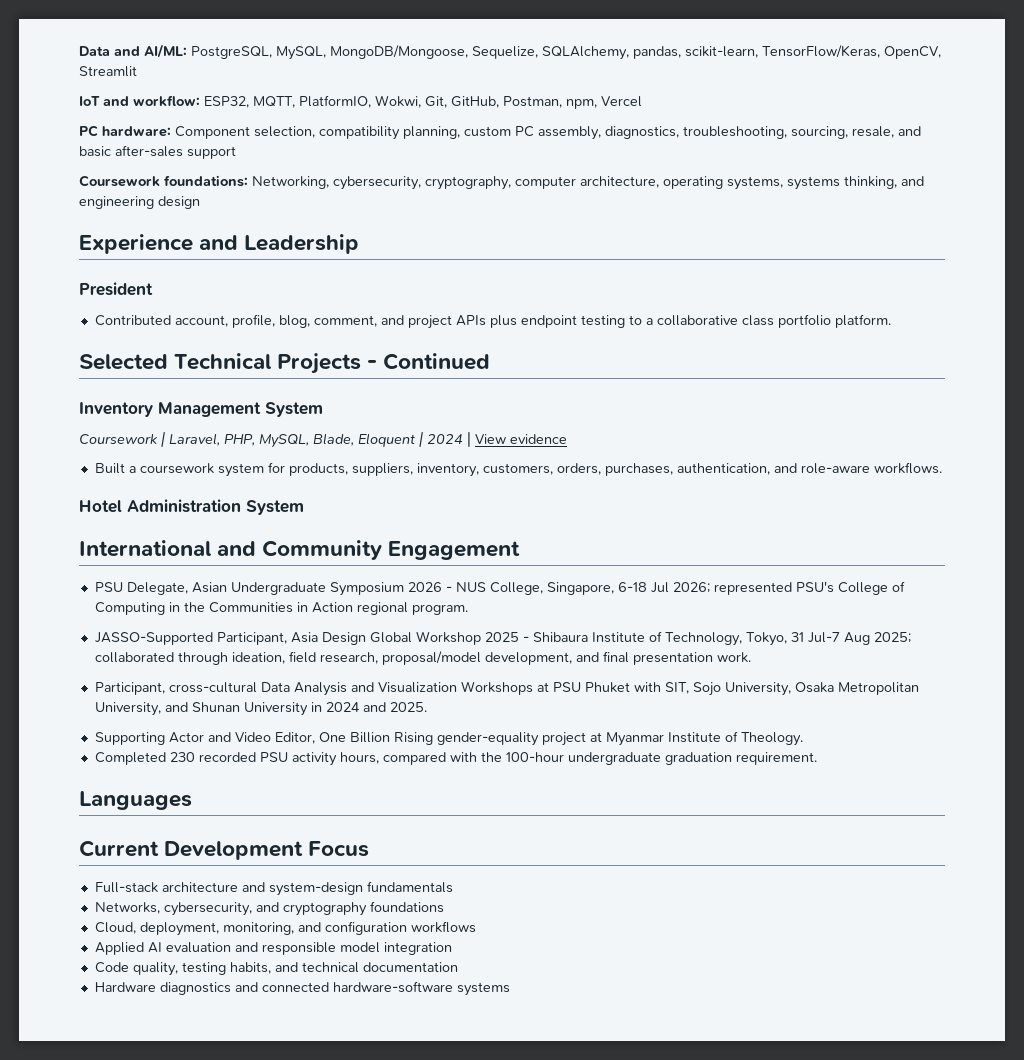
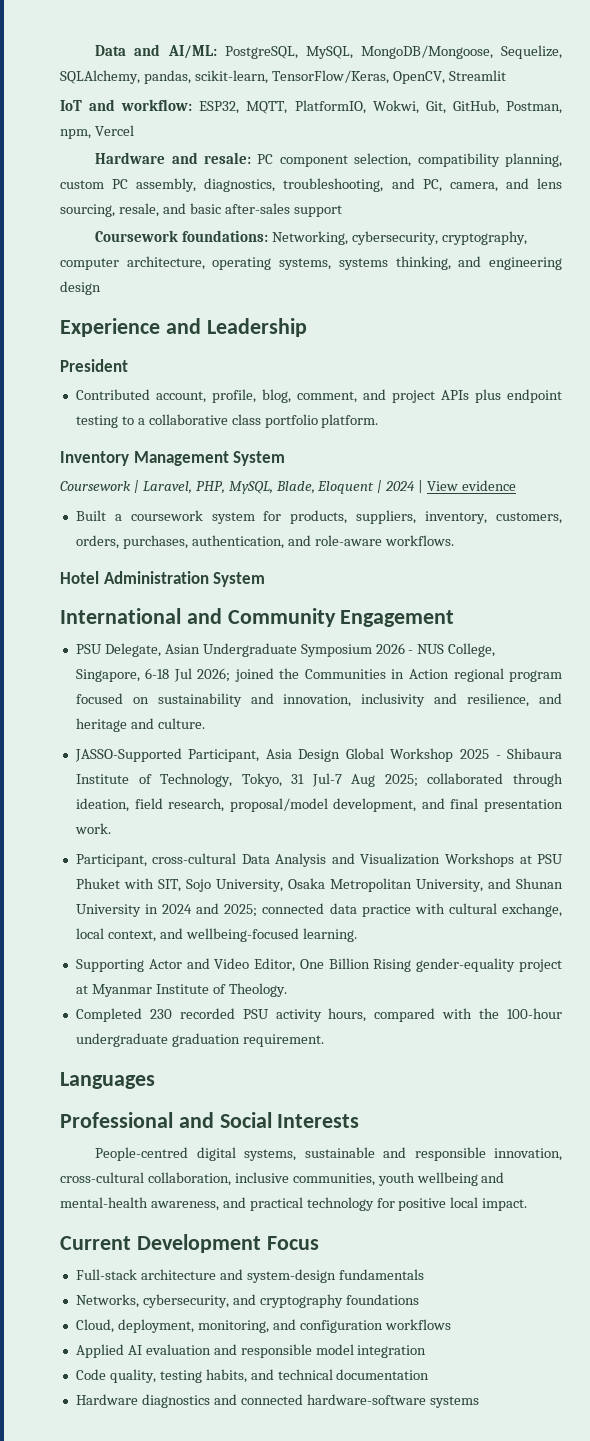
[79,125,250,139] PC hardware: Component -> [95,152,348,167] Hardware and resale: PC component
(787, 132) none -> [391,178,562,192] and PC, camera, and lens
[79,353,491,374] // Selected Technical Projects - Continued -> (379, 421) none
[713,581,905,595] [94,602,180,615] represented PSU's College of Computing in -> [234,668,274,682] joined
[411,604,468,615] program. -> [509,670,562,682] [75,693,562,707] [75,718,205,732] program focused on sustainability and innovation, inclusivity and resilience, and heritage and culture.
[389,702,427,712] 2025. -> [224,903,563,917] [75,928,357,942] 2025; connected data practice with cultural exchange, local context, and wellbeing-focused learning.
(192, 800) none -> [60,1112,360,1128] [95,1147,562,1161] [60,1172,505,1186] [60,1197,528,1211] // Professional and Social Interests // People-centred digital systems, sustainable and responsible innovation, cross-cultural collaboration, inclusive communities, youth wellbeing and mental-health awareness, and practical technology for positive local impact.

